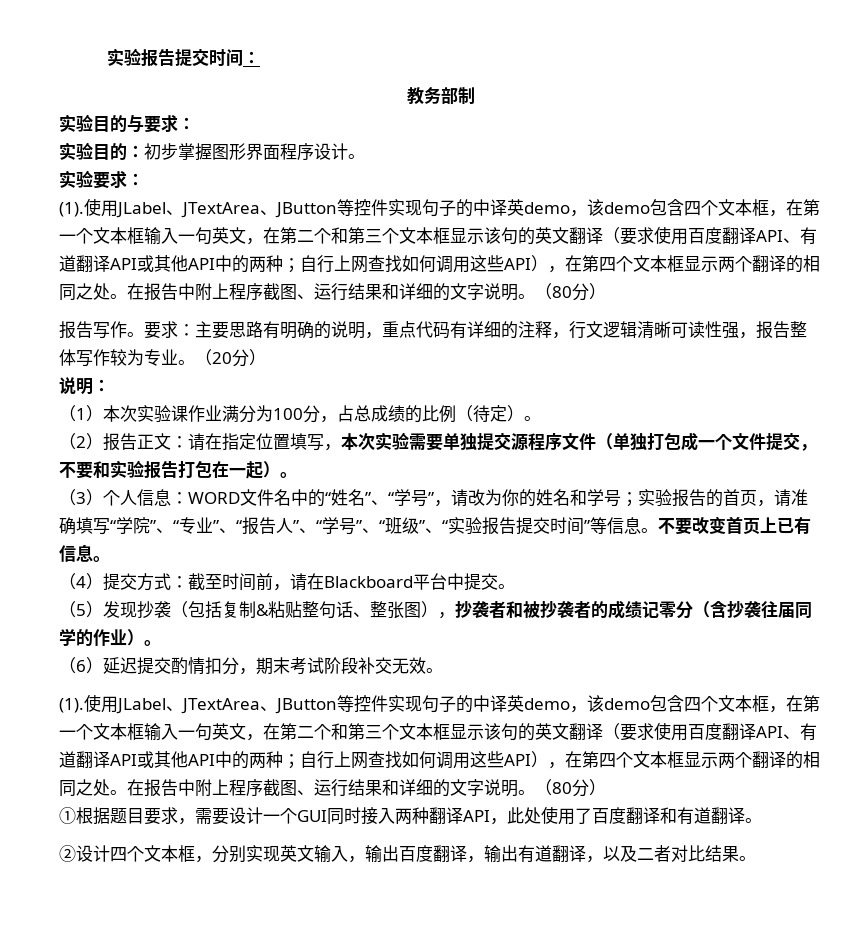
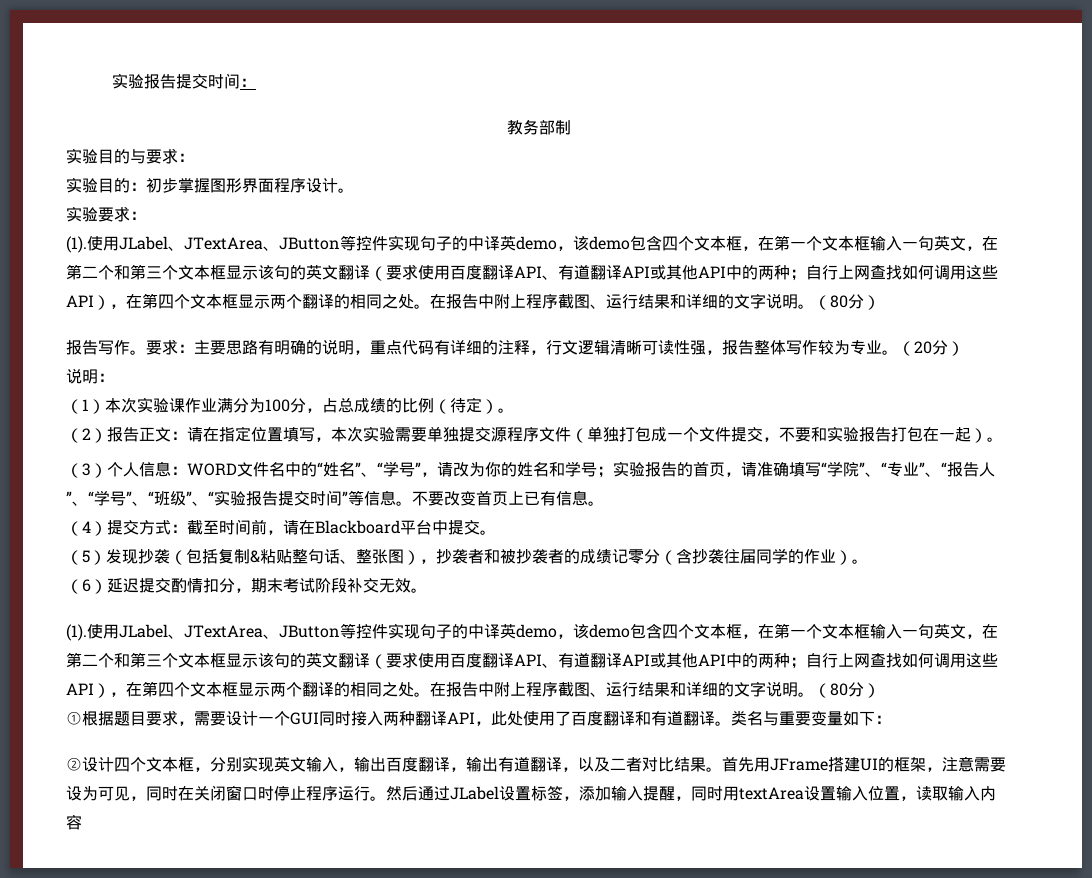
(762, 820) none -> [731,710,891,726] 类名与重要变量如下：
(756, 858) none -> [722,756,1006,772] [66,785,996,801] [66,814,82,830] 首先用JFrame搭建UI的框架，注意需要设为可见，同时在关闭窗口时停止程序运行。然后通过JLabel设置标签，添加输入提醒，同时用textArea设置输入位置，读取输入内容

